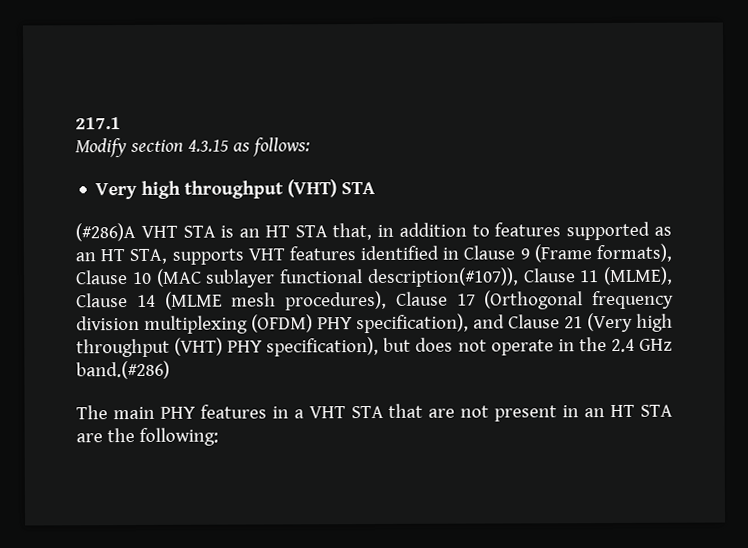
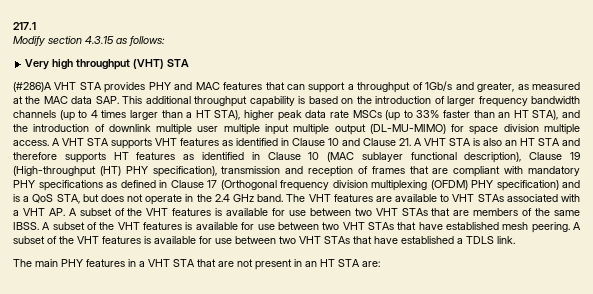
[220,221,672,241] [75,243,672,265] [75,266,673,288] [76,290,387,311] is an HT STA that, in addition to features supported as an HT STA, supports VHT features identified in Clause 9 (Frame formats), Clause 10 (MAC sublayer functional description(#107)), Clause 11 (MLME), Clause 14 (MLME mesh procedures), -> [104,81,581,93] [13,96,581,107] [13,110,581,121] [13,124,580,135] [13,138,580,149] [13,152,580,163] [13,166,581,177] [13,180,167,191] provides PHY and MAC features that can support a throughput of 1Gb/s and greater, as measured at the MAC data SAP. This additional throughput capability is based on the introduction of larger frequency bandwidth channels (up to 4 times larger than a HT STA), higher peak data rate MSCs (up to 33% faster than an HT STA), and the introduction of downlink multiple user multiple input multiple output (DL-MU-MIMO) for space division multiple access. A VHT STA supports VHT features as identified in Clause 10 and Clause 21. A VHT STA is also an HT STA and therefore supports HT features as identified in Clause 10 (MAC sublayer functional description), Clause 19 (High-throughput (HT) PHY specification), transmission and reception of frames that are compliant with mandatory PHY specifications as defined in
[356,312,673,334] [76,336,380,358] specification), and Clause 21 (Very high throughput (VHT) PHY specification), -> [496,180,580,191] [13,194,80,204] specification) and is a QoS STA,
[76,360,170,380] band.(#286) -> [257,194,581,202] [13,208,581,216] [13,222,582,233] [13,236,515,244] band. The VHT features are available to VHT STAs associated with a VHT AP. A subset of the VHT features is available for use between two VHT STAs that are members of the same IBSS. A subset of the VHT features is available for use between two VHT STAs that have established mesh peering. A subset of the VHT features is available for use between two VHT STAs that have established a TDLS link.
[76,427,219,446] are the following: -> [362,261,380,267] are:

